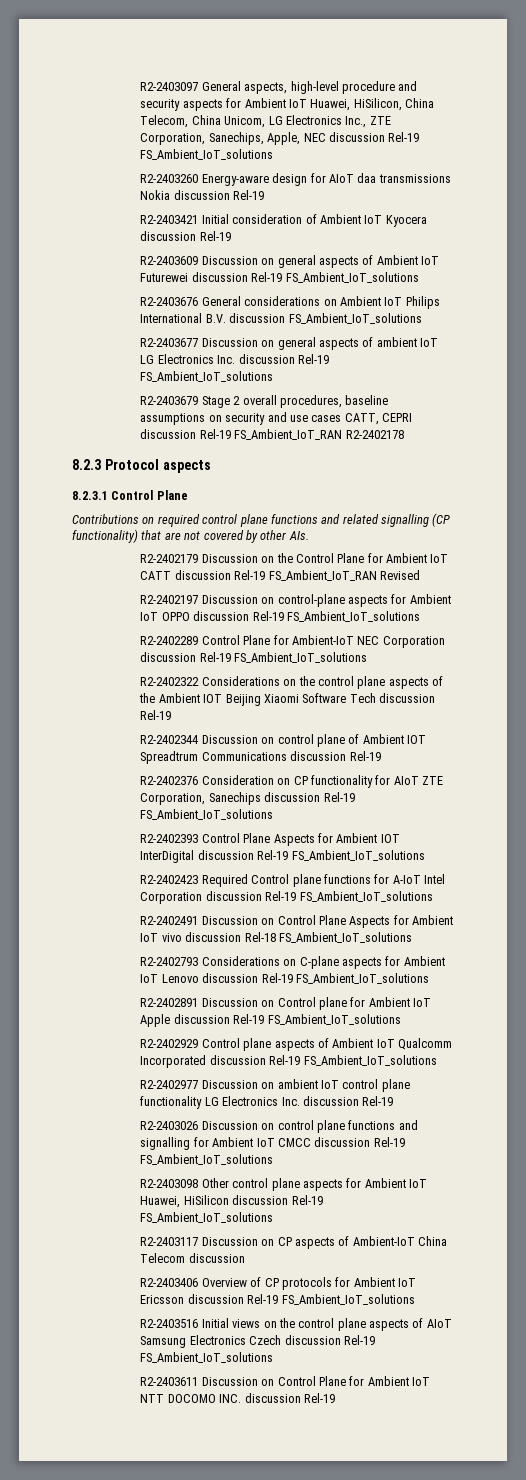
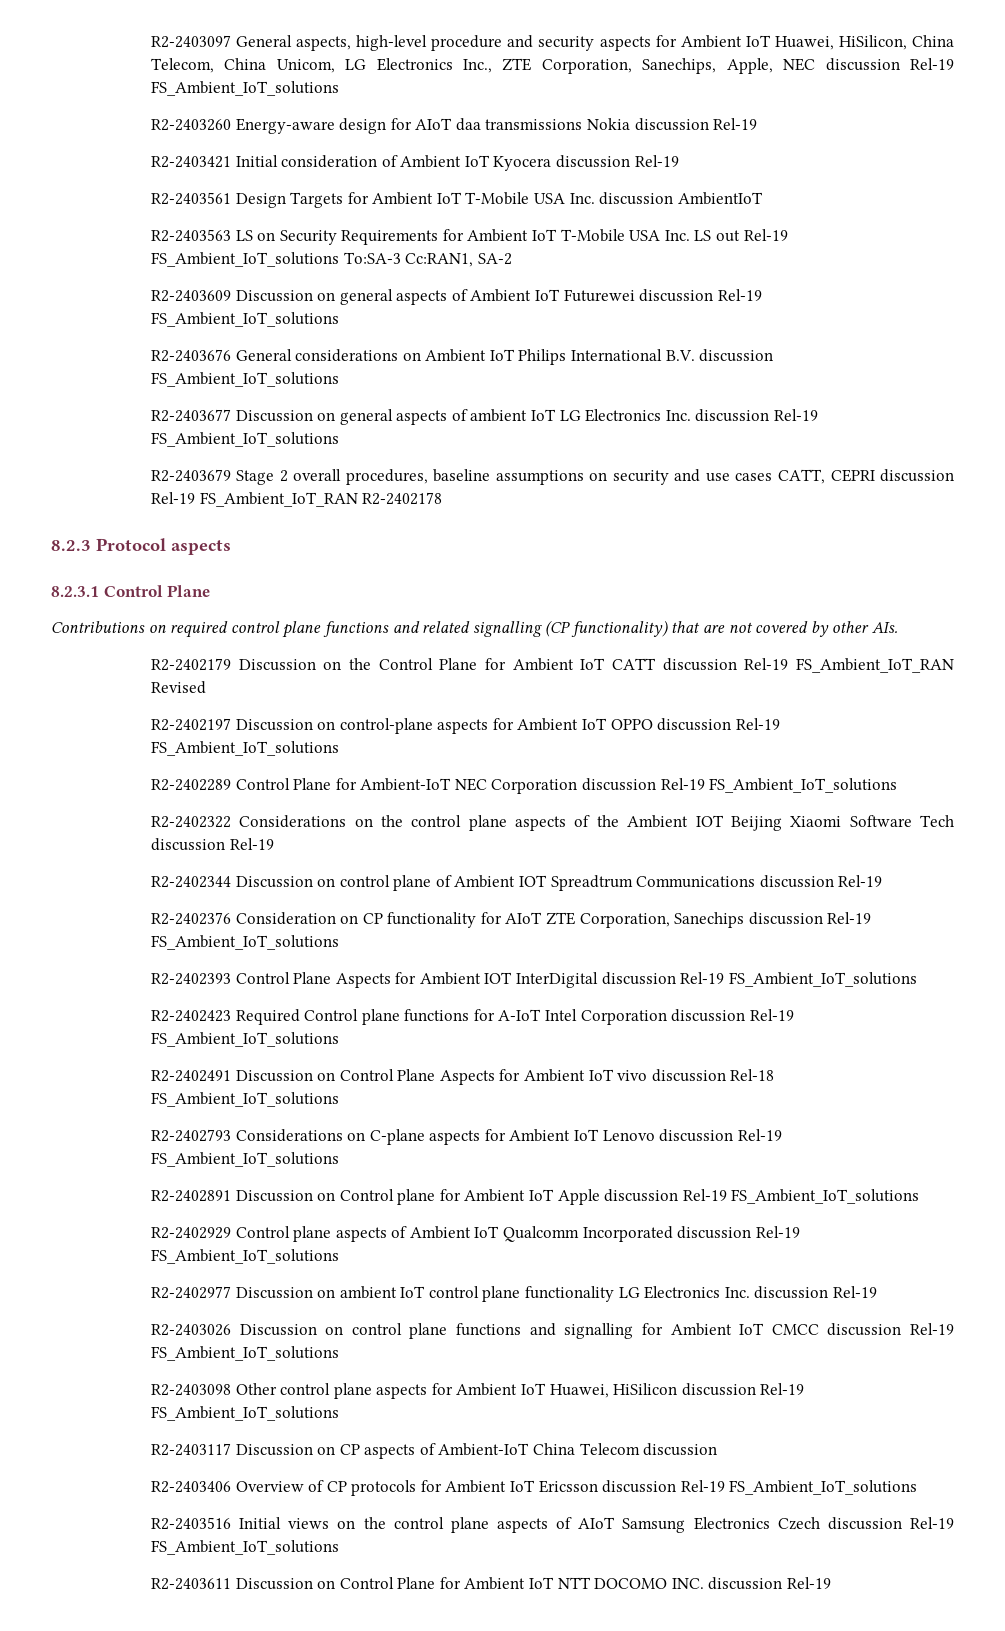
(231, 236) none -> [150,192,763,208] [150,229,788,245] [150,252,512,267] // R2-2403561 Design Targets for Ambient IoT T-Mobile USA Inc. discussion AmbientIoT // R2-2403563 LS on Security Requirements for Ambient IoT T-Mobile USA Inc. LS out Rel-19 FS_Ambient_IoT_solutions To:SA-3 Cc:RAN1, SA-2

